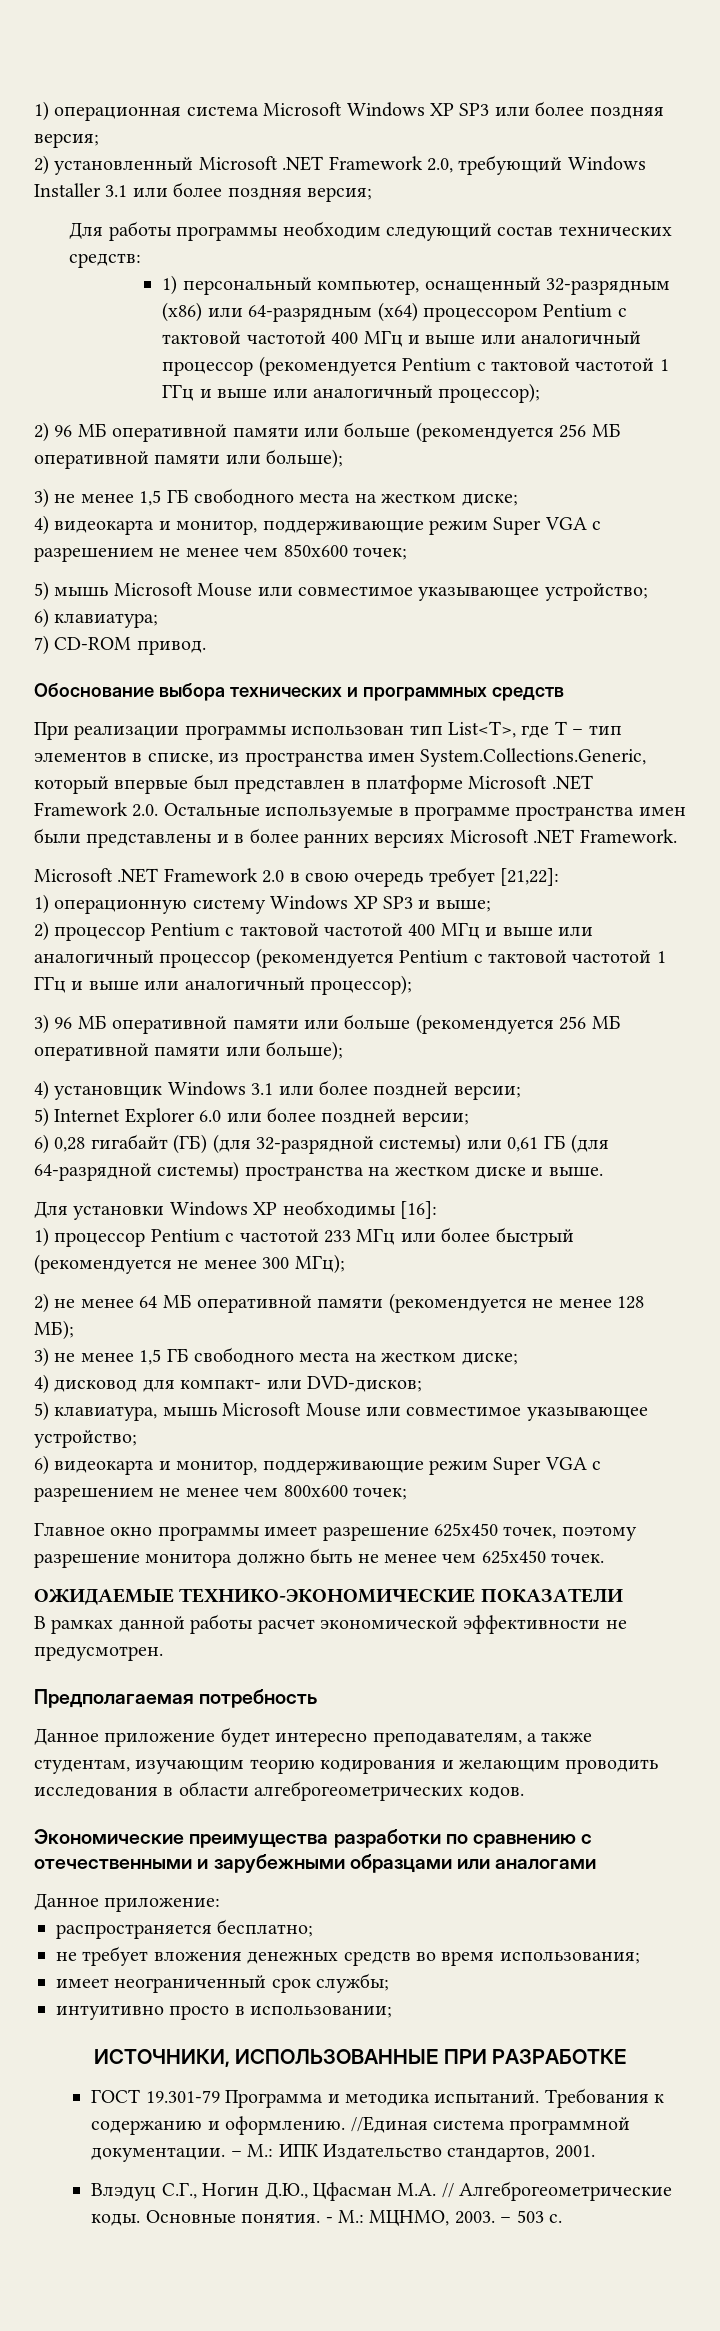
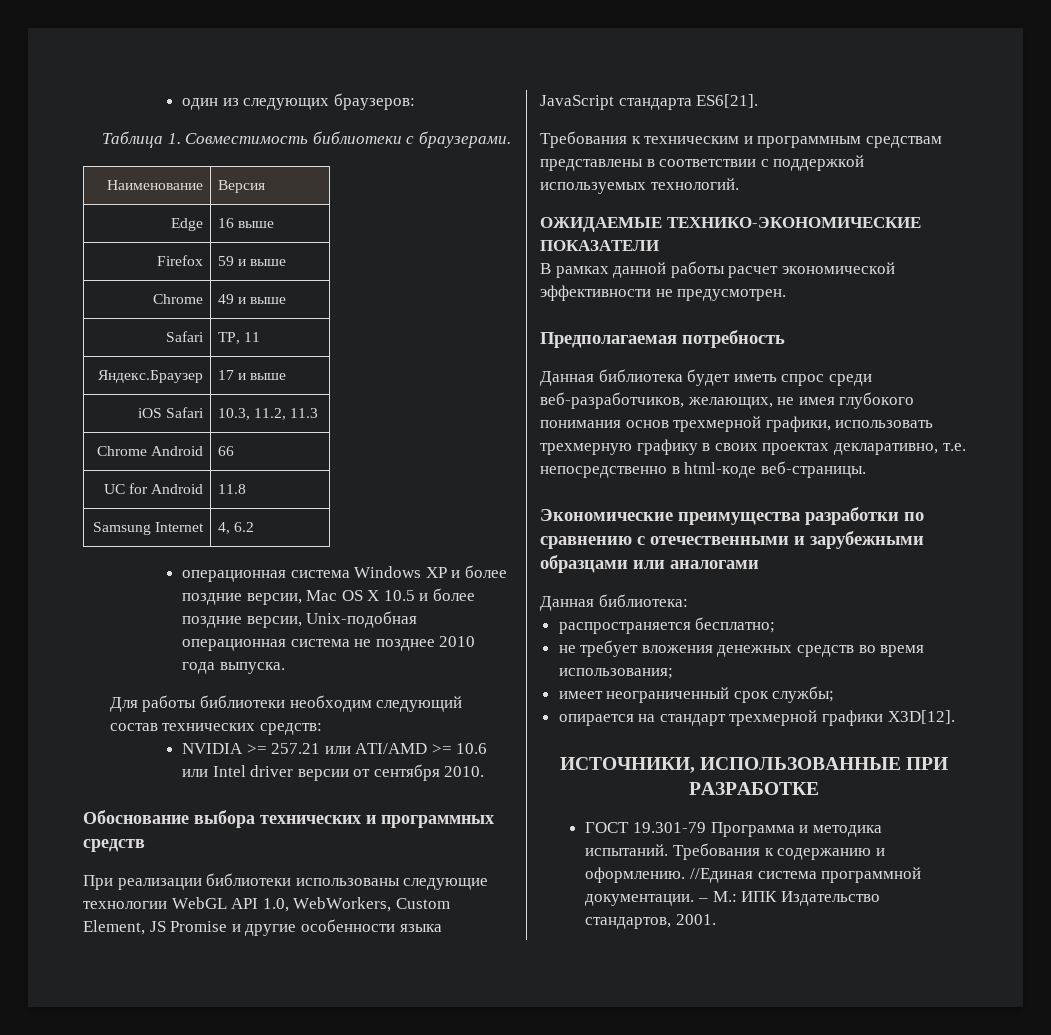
[34,101,664,121] [34,133,99,148] [34,155,646,175] [34,182,372,202] 1) операционная система Microsoft Windows XP SP3 или более поздняя версия; // 2) установленный Microsoft .NET Framework 2.0, требующий Windows Installer 3.1 или более поздняя версия; -> [181,93,415,110] [102,131,511,148] [107,180,204,190] [217,180,265,193] [171,218,204,231] [217,218,274,228] [157,255,204,266] [217,256,287,266] [153,294,204,304] [217,294,287,304] [166,331,205,342] [217,332,260,344] [98,370,204,383] [217,370,287,380] [138,407,205,418] [217,408,319,420] [97,446,204,456] [217,446,234,456] [103,483,204,494] [217,484,246,494] [93,522,205,535] [217,522,254,534] [181,565,507,582] [181,588,476,605] [181,611,418,628] [181,636,476,651] [181,662,285,674] один из следующих браузеров: // Таблица 1. Совместимость библиотеки с браузерами. // Наименование | Версия // Edge | 16 выше // Firefox | 59 и выше // Chrome | 49 и выше // Safari | TP, 11 // Яндекс.Браузер | 17 и выше // iOS Safari | 10.3, 11.2, 11.3 // Chrome Android | 66 // UC for Android | 11.8 // Samsung Internet | 4, 6.2 // операционная система Windows XP и более поздние версии, Mac OS X 10.5 и более поздние версии, Unix-подобная операционная система не позднее 2010 года выпуска.
[176,226,278,241] программы -> [199,695,285,708] библиотеки
[162,275,670,295] [162,302,627,322] [162,330,642,347] [162,356,669,376] [162,383,541,403] [34,422,621,442] [34,449,344,469] [34,488,518,508] [34,515,602,535] [34,544,407,562] [34,581,648,601] [34,608,159,628] [34,635,206,655] 1) персональный компьютер, оснащенный 32-разрядным (x86) или 64-разрядным (x64) процессором Pentium с тактовой частотой 400 MГц и выше или аналогичный процессор (рекомендуется Pentium с тактовой частотой 1 ГГц и выше или аналогичный процессор); // 2) 96 МБ оперативной памяти или больше (рекомендуется 256 МБ оперативной памяти или больше); // 3) не менее 1,5 ГБ свободного места на жестком диске; // 4) видеокарта и монитор, поддерживающие режим Super VGA с разрешением не менее чем 850x600 точек; // 5) мышь Microsoft Mouse или совместимое указывающее устройство; // 6) клавиатура; // 7) CD-ROM привод. -> [181,743,488,754] [181,764,485,781] NVIDIA >= 257.21 или ATI/AMD >= 10.6 или Intel driver версии от сентября 2010.
[184,721,622,740] [34,748,647,767] [34,774,593,794] [34,802,686,821] [34,828,677,848] [34,867,560,887] [34,894,491,914] [34,921,593,941] [34,948,666,968] [34,975,412,995] [34,1014,621,1034] [34,1041,344,1061] [34,1080,521,1100] [34,1107,469,1127] [34,1134,609,1154] [34,1161,603,1181] [34,1200,437,1220] [34,1227,574,1247] [34,1254,345,1274] [34,1293,644,1313] [34,1320,74,1340] [34,1347,518,1367] [34,1374,422,1394] [34,1401,648,1421] [34,1430,137,1448] [34,1455,602,1475] [34,1485,407,1502] [34,1522,637,1541] [34,1548,605,1568] программы использован тип List<T>, где T – тип элементов в списке, из пространства имен System.Collections.Generic, который впервые был представлен в платформе Microsoft .NET Framework 2.0. Остальные используемые в программе пространства имен были представлены и в более ранних версиях Microsoft .NET Framework. // Microsoft .NET Framework 2.0 в свою очередь требует [21,22]: // 1) операционную систему Windows XP SP3 и выше; // 2) процессор Pentium с тактовой частотой 400 MГц и выше или аналогичный процессор (рекомендуется Pentium с тактовой частотой 1 ГГц и выше или аналогичный процессор); // 3) 96 МБ оперативной памяти или больше (рекомендуется 256 МБ оперативной памяти или больше); // 4) установщик Windows 3.1 или более поздней версии; // 5) Internet Explorer 6.0 или более поздней версии; // 6) 0,28 гигабайт (ГБ) (для 32-разрядной системы) или 0,61 ГБ (для 64-разрядной системы) пространства на жестком диске и выше. // Для установки Windows XP необходимы [16]: // 1) процессор Pentium с частотой 233 МГц или более быстрый (рекомендуется не менее 300 МГц); // 2) не менее 64 МБ оперативной памяти (рекомендуется не менее 128 МБ); // 3) не менее 1,5 ГБ свободного места на жестком диске; // 4) дисковод для компакт- или DVD-дисков; // 5) клавиатура, мышь Microsoft Mouse или совместимое указывающее устройство; // 6) видеокарта и монитор, поддерживающие режим Super VGA с разрешением не менее чем 800x600 точек; // Главное окно программы имеет разрешение 625x450 точек, поэтому разрешение монитора должно быть не менее чем 625x450 точек. -> [206,873,489,890] [83,897,450,912] [83,919,442,936] [540,94,759,110] [540,131,942,148] [540,155,865,171] [540,178,739,194] библиотеки использованы следующие технологии WebGL API 1.0, WebWorkers, Custom Element, JS Promise и другие особенности языка JavaScript стандарта ES6[21]. // Требования к техническим и программным средствам представлены в соответствии с поддержкой используемых технологий.
[34,1727,593,1747] [34,1759,659,1774] [34,1781,524,1801] Данное приложение будет интересно преподавателям, а также студентам, изучающим теорию кодирования и желающим проводить исследования в области алгеброгеометрических кодов. -> [540,369,872,386] [540,392,915,409] [540,416,934,432] [540,439,966,455] [540,461,866,478] Данная библиотека будет иметь спрос среди веб-разработчиков, желающих, не имея глубокого понимания основ трехмерной графики, использовать трехмерную графику в своих проектах декларативно, т.е. непосредственно в html-коде веб-страницы.
[34,1893,221,1912] Данное приложение: -> [540,594,688,611] Данная библиотека:
[56,2005,393,2020] интуитивно просто в использовании; -> [558,710,955,726] опирается на стандарт трехмерной графики X3D[12].
[91,2181,673,2201] [91,2210,563,2226] // Влэдуц С.Г., Ногин Д.Ю., Цфасман М.А. // Алгеброгеометрические коды. Основные понятия. - М.: МЦНМО, 2003. – 503 с. -> (717, 919) none

